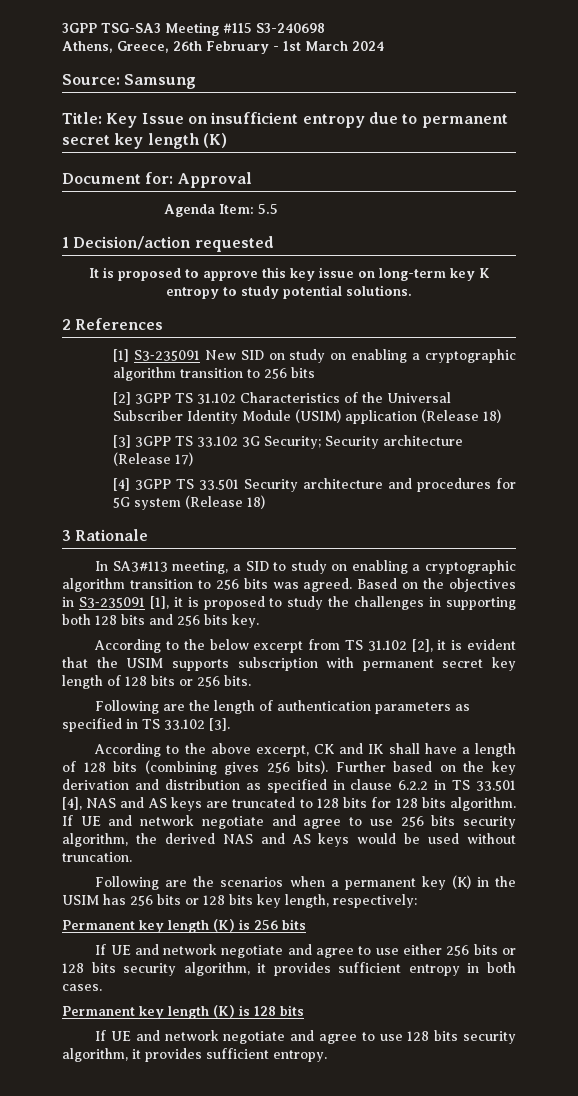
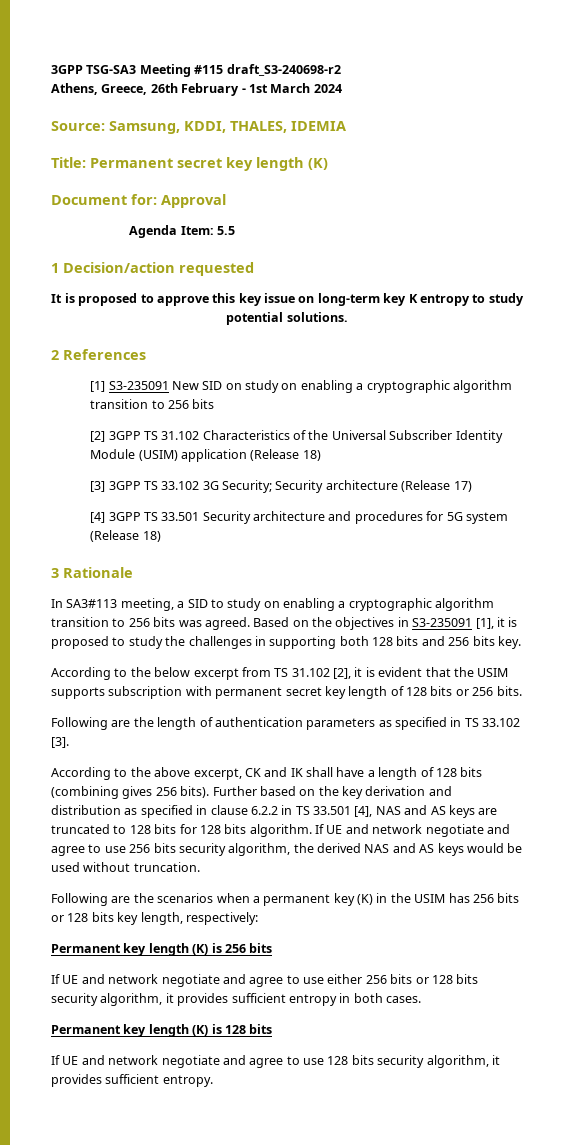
[256,23,325,33] S3-240698 -> [226,64,341,76] draft_S3-240698-r2
[124,74,197,89] [62,112,508,128] Samsung // Title: Key Issue on insufficient entropy due to permanent -> [109,121,346,134] [51,157,173,168] Samsung, KDDI, THALES, IDEMIA // Title: Permanent

